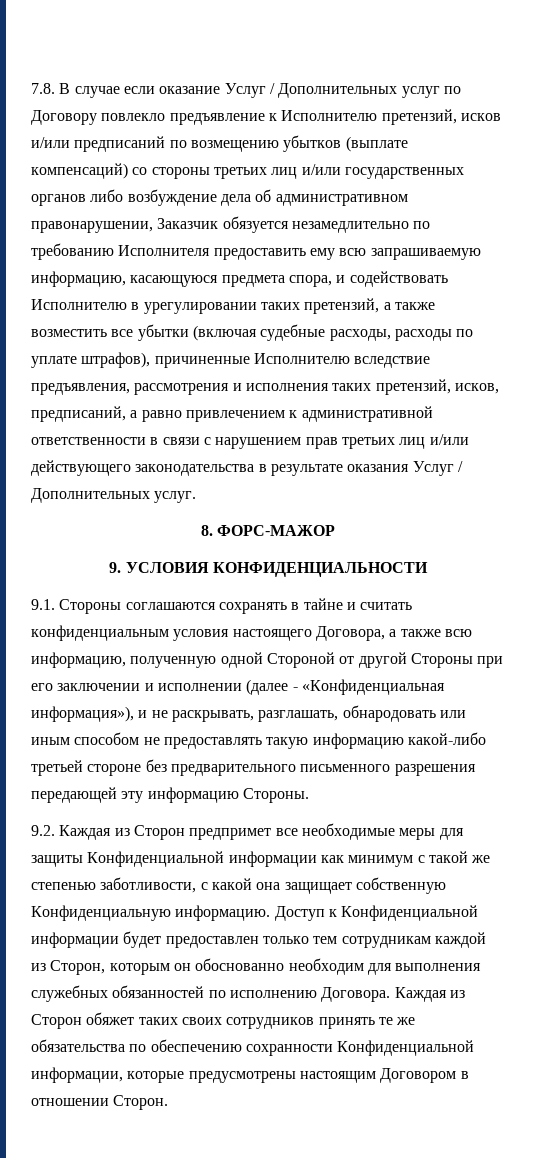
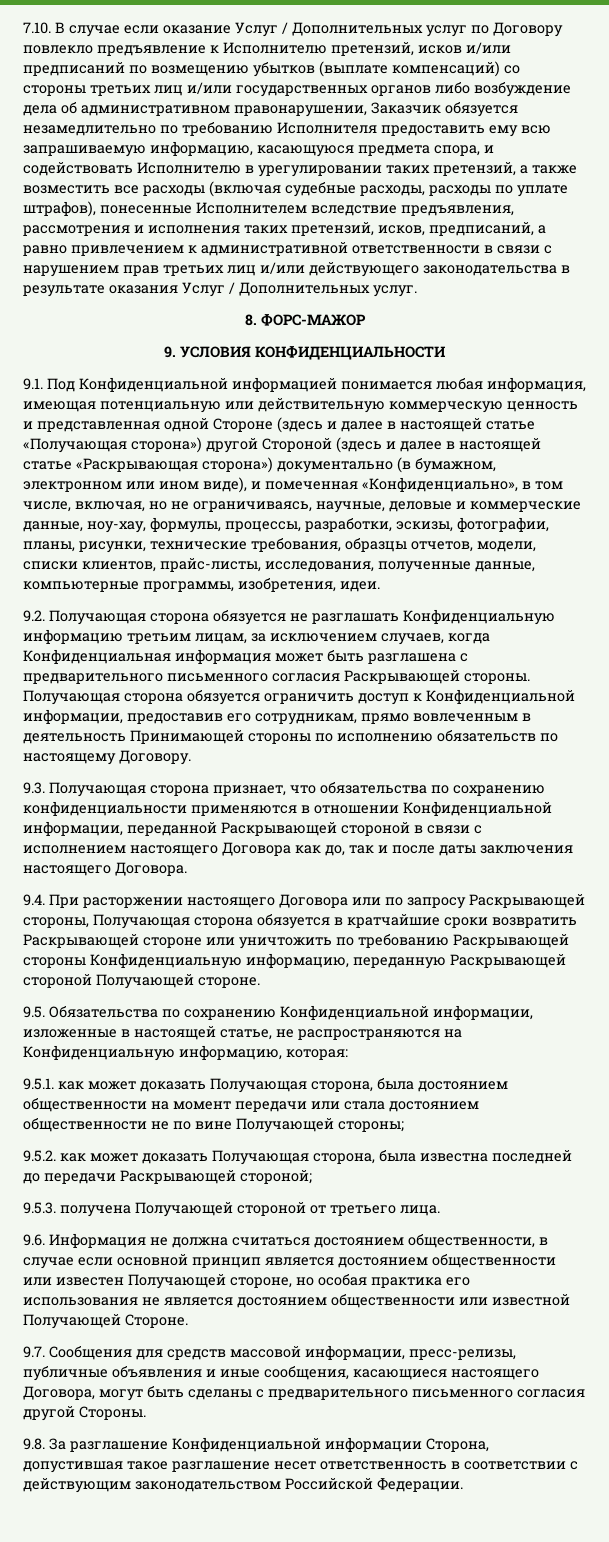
[31,83,55,94] 7.8. -> [23,22,51,34] 7.10.
[137,324,189,341] убытки -> [143,185,205,196] расходы
[154,353,350,368] причиненные Исполнителю -> [100,202,307,214] понесенные Исполнителем
[59,598,413,614] [31,625,472,641] [31,652,504,668] [31,679,445,695] [31,705,466,722] [31,732,486,749] [31,759,476,776] [31,787,309,803] [31,823,464,840] [31,851,491,867] [31,877,446,894] [31,905,479,921] [31,931,486,948] [31,958,482,975] [31,985,465,1002] [31,1012,416,1029] [31,1039,475,1056] [31,1067,469,1083] [31,1095,169,1110] Стороны соглашаются сохранять в тайне и считать конфиденциальным условия настоящего Договора, а также всю информацию, полученную одной Стороной от другой Стороны при его заключении и исполнении (далее - «Конфиденциальная информация»), и не раскрывать, разглашать, обнародовать или иным способом не предоставлять такую информацию какой-либо третьей стороне без предварительного письменного разрешения передающей эту информацию Стороны. // 9.2. Каждая из Сторон предпримет все необходимые меры для защиты Конфиденциальной информации как минимум с такой же степенью заботливости, с какой она защищает собственную Конфиденциальную информацию. Доступ к Конфиденциальной информации будет предоставлен только тем сотрудникам каждой из Сторон, которым он обоснованно необходим для выполнения служебных обязанностей по исполнению Договора. Каждая из Сторон обяжет таких своих сотрудников принять те же обязательства по обеспечению сохранности Конфиденциальной информации, которые предусмотрены настоящим Договором в отношении Сторон. -> [47,377,586,392] [23,398,578,413] [23,417,535,433] [23,437,541,453] [23,457,496,473] [23,477,563,493] [23,501,581,513] [23,517,549,533] [23,538,536,553] [23,558,535,573] [23,578,380,592] [23,609,555,625] [23,629,490,645] [23,649,468,664] [23,670,530,684] [23,689,575,705] [23,709,531,725] [23,730,558,744] [23,750,191,765] [23,782,545,797] [23,801,552,816] [23,821,482,836] [23,842,573,856] [23,862,187,876] [23,894,585,909] [23,914,577,929] [23,934,569,949] [23,953,566,969] [23,974,260,989] [23,1005,533,1020] [23,1026,462,1040] [23,1045,348,1061] [23,1078,508,1093] [23,1098,479,1112] [23,1118,404,1133] [23,1150,572,1165] [23,1170,312,1184] [23,1202,440,1217] [23,1233,548,1248] [23,1254,556,1269] [23,1274,470,1289] [23,1294,570,1308] [23,1314,188,1329] [23,1345,516,1360] [23,1366,539,1381] [23,1386,585,1401] [23,1406,146,1421] [23,1437,489,1452] [23,1461,578,1473] [23,1478,463,1493] Под Конфиденциальной информацией понимается любая информация, имеющая потенциальную или действительную коммерческую ценность и представленная одной Стороне (здесь и далее в настоящей статье «Получающая сторона») другой Стороной (здесь и далее в настоящей статье «Раскрывающая сторона») документально (в бумажном, электронном или ином виде), и помеченная «Конфиденциально», в том числе, включая, но не ограничиваясь, научные, деловые и коммерческие данные, ноу-хау, формулы, процессы, разработки, эскизы, фотографии, планы, рисунки, технические требования, образцы отчетов, модели, списки клиентов, прайс-листы, исследования, полученные данные, компьютерные программы, изобретения, идеи. // 9.2. Получающая сторона обязуется не разглашать Конфиденциальную информацию третьим лицам, за исключением случаев, когда Конфиденциальная информация может быть разглашена с предварительного письменного согласия Раскрывающей стороны. Получающая сторона обязуется ограничить доступ к Конфиденциальной информации, предоставив его сотрудникам, прямо вовлеченным в деятельность Принимающей стороны по исполнению обязательств по настоящему Договору. // 9.3. Получающая сторона признает, что обязательства по сохранению конфиденциальности применяются в отношении Конфиденциальной информации, переданной Раскрывающей стороной в связи с исполнением настоящего Договора как до, так и после даты заключения настоящего Договора. // 9.4. При расторжении настоящего Договора или по запросу Раскрывающей стороны, Получающая сторона обязуется в кратчайшие сроки возвратить Раскрывающей стороне или уничтожить по требованию Раскрывающей стороны Конфиденциальную информацию, переданную Раскрывающей стороной Получающей стороне. // 9.5. Обязательства по сохранению Конфиденциальной информации, изложенные в настоящей статье, не распространяются на Конфиденциальную информацию, которая: // 9.5.1. как может доказать Получающая сторона, была достоянием общественности на момент передачи или стала достоянием общественности не по вине Получающей стороны; // 9.5.2. как может доказать Получающая сторона, была известна последней до передачи Раскрывающей стороной; // 9.5.3. получена Получающей стороной от третьего лица. // 9.6. Информация не должна считаться достоянием общественности, в случае если основной принцип является достоянием общественности или известен Получающей стороне, но особая практика его использования не является достоянием общественности или известной Получающей Стороне. // 9.7. Сообщения для средств массовой информации, пресс-релизы, публичные объявления и иные сообщения, касающиеся настоящего Договора, могут быть сделаны с предварительного письменного согласия другой Стороны. // 9.8. За разглашение Конфиденциальной информации Сторона, допустившая такое разглашение несет ответственность в соответствии с действующим законодательством Российской Федерации.

